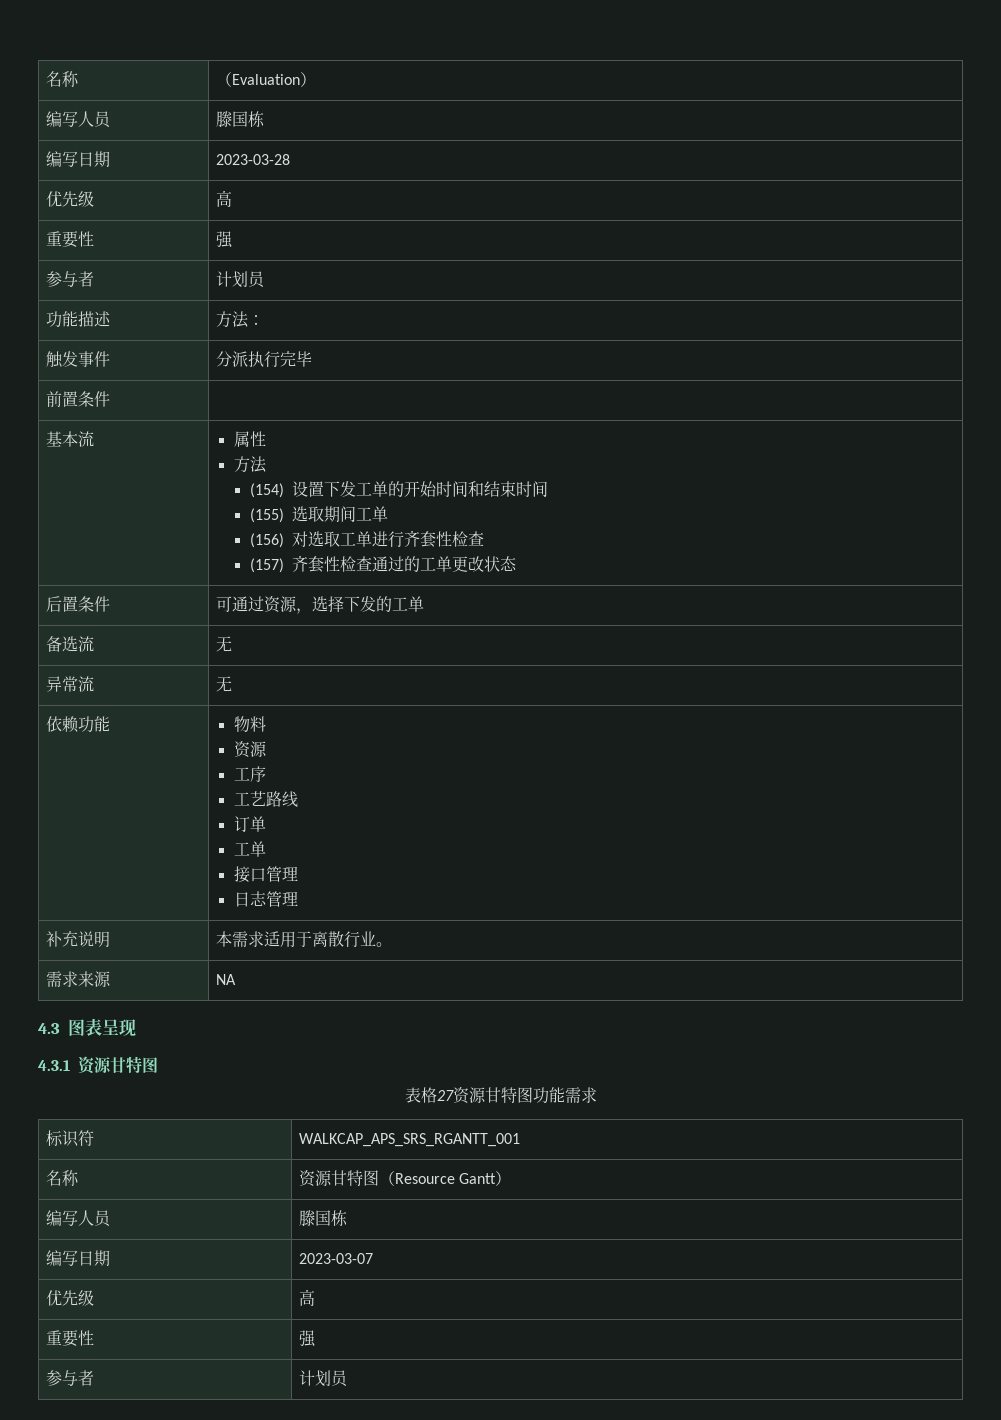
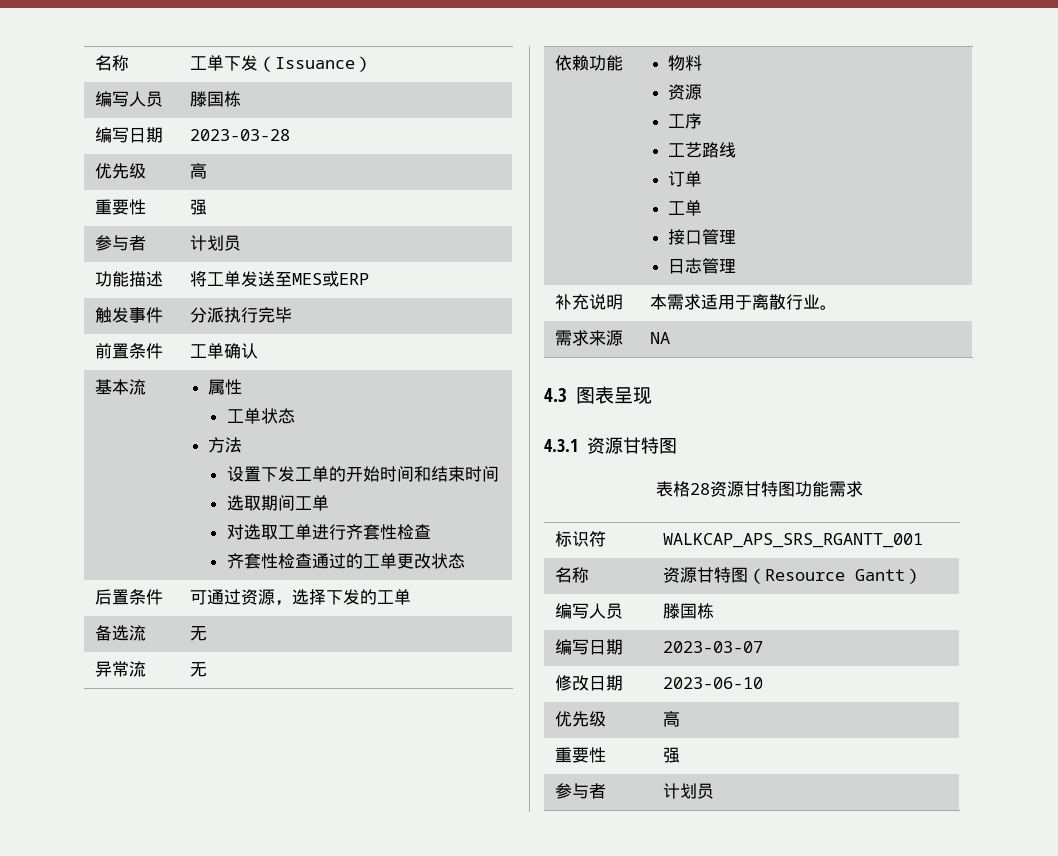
[45,71,79,87] [215,72,300,87] 名称 | （Evaluation -> [94,55,129,71] [189,55,355,72] 名称 | 工单下发（Issuance
[215,311,264,328] 方法： -> [189,271,369,287] 将工单发送至MES或ERP
(110, 399) none -> [189,343,258,359] 工单确认
(266, 439) none -> [226,408,295,424] // 工单状态
[249,483,284,498] (154) -> (243, 445) none
[249,508,284,523] (155) -> (499, 474) none
[249,533,284,548] (156) -> (329, 503) none
[249,558,284,573] (157) -> (431, 531) none
[436,1090,454,1101] 27 -> [689,483,710,495] 28
(373, 1258) none -> [554,675,623,691] [662,677,763,689] // 修改日期 | 2023-06-10

